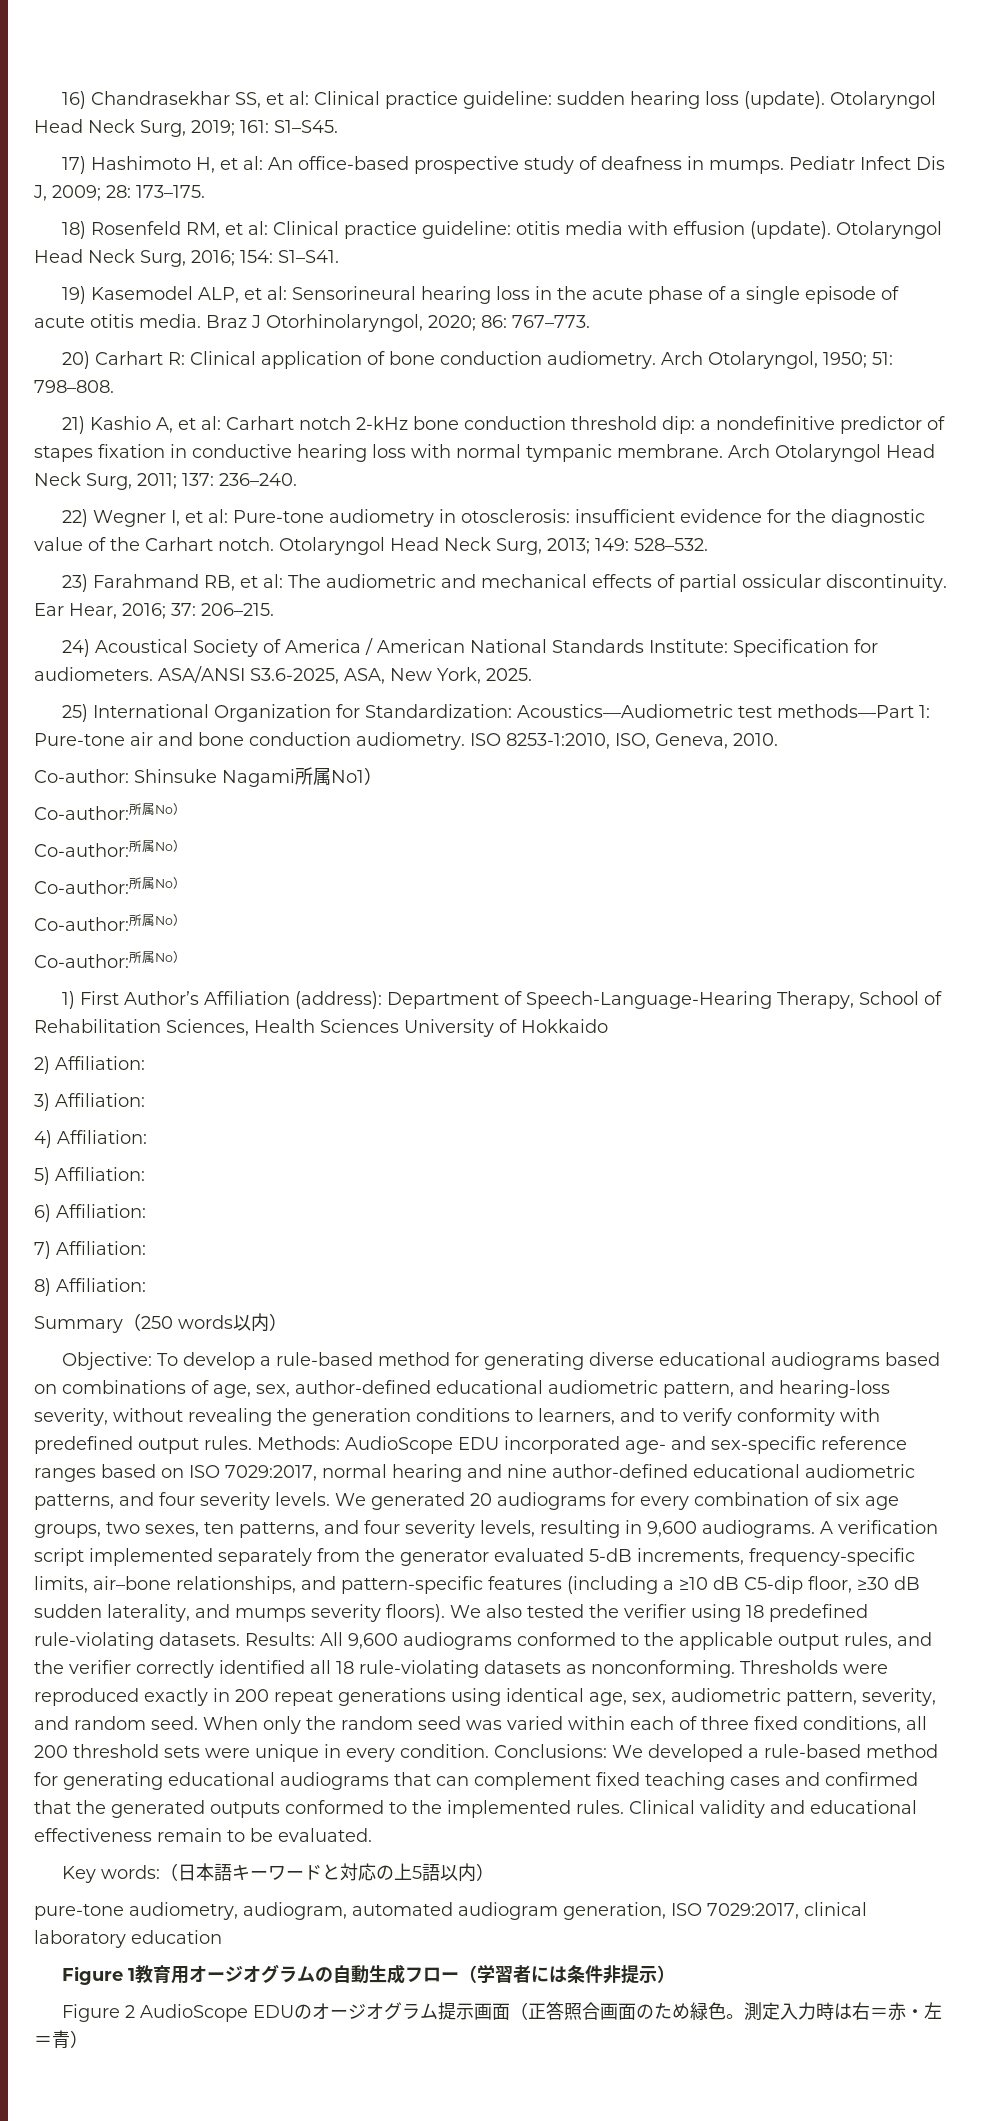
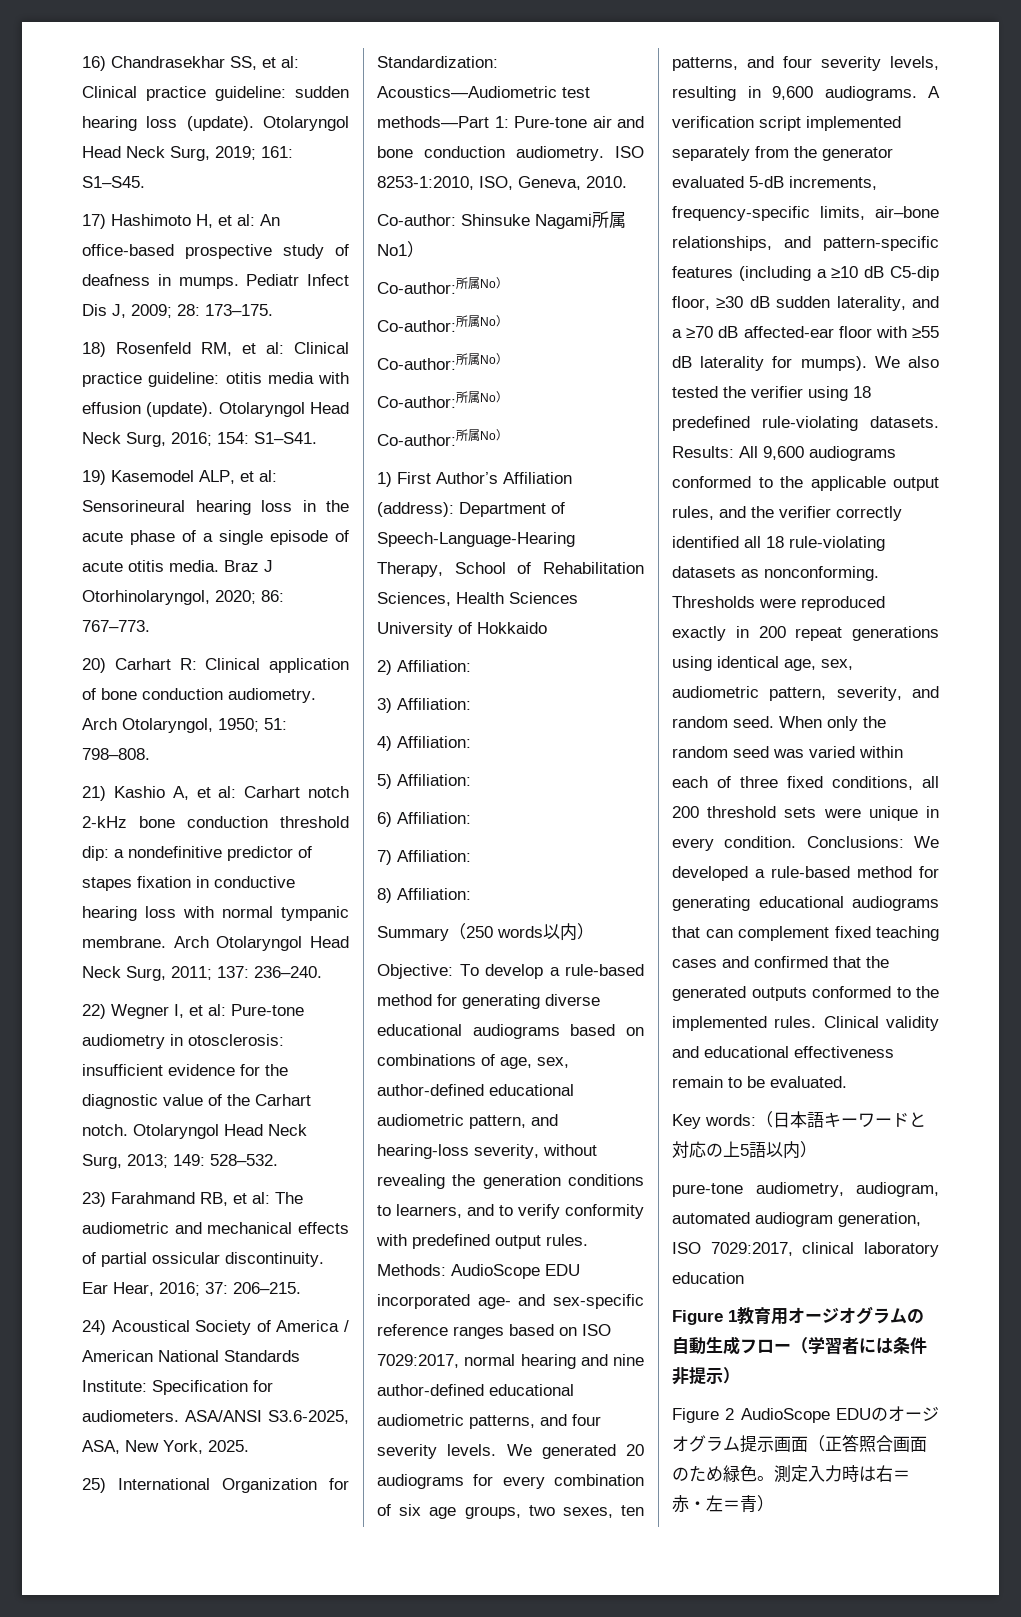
[235,1604,445,1622] mumps severity floors). -> [672,326,939,338] [672,356,867,371] a ≥70 dB affected-ear floor with ≥55 dB laterality for mumps).

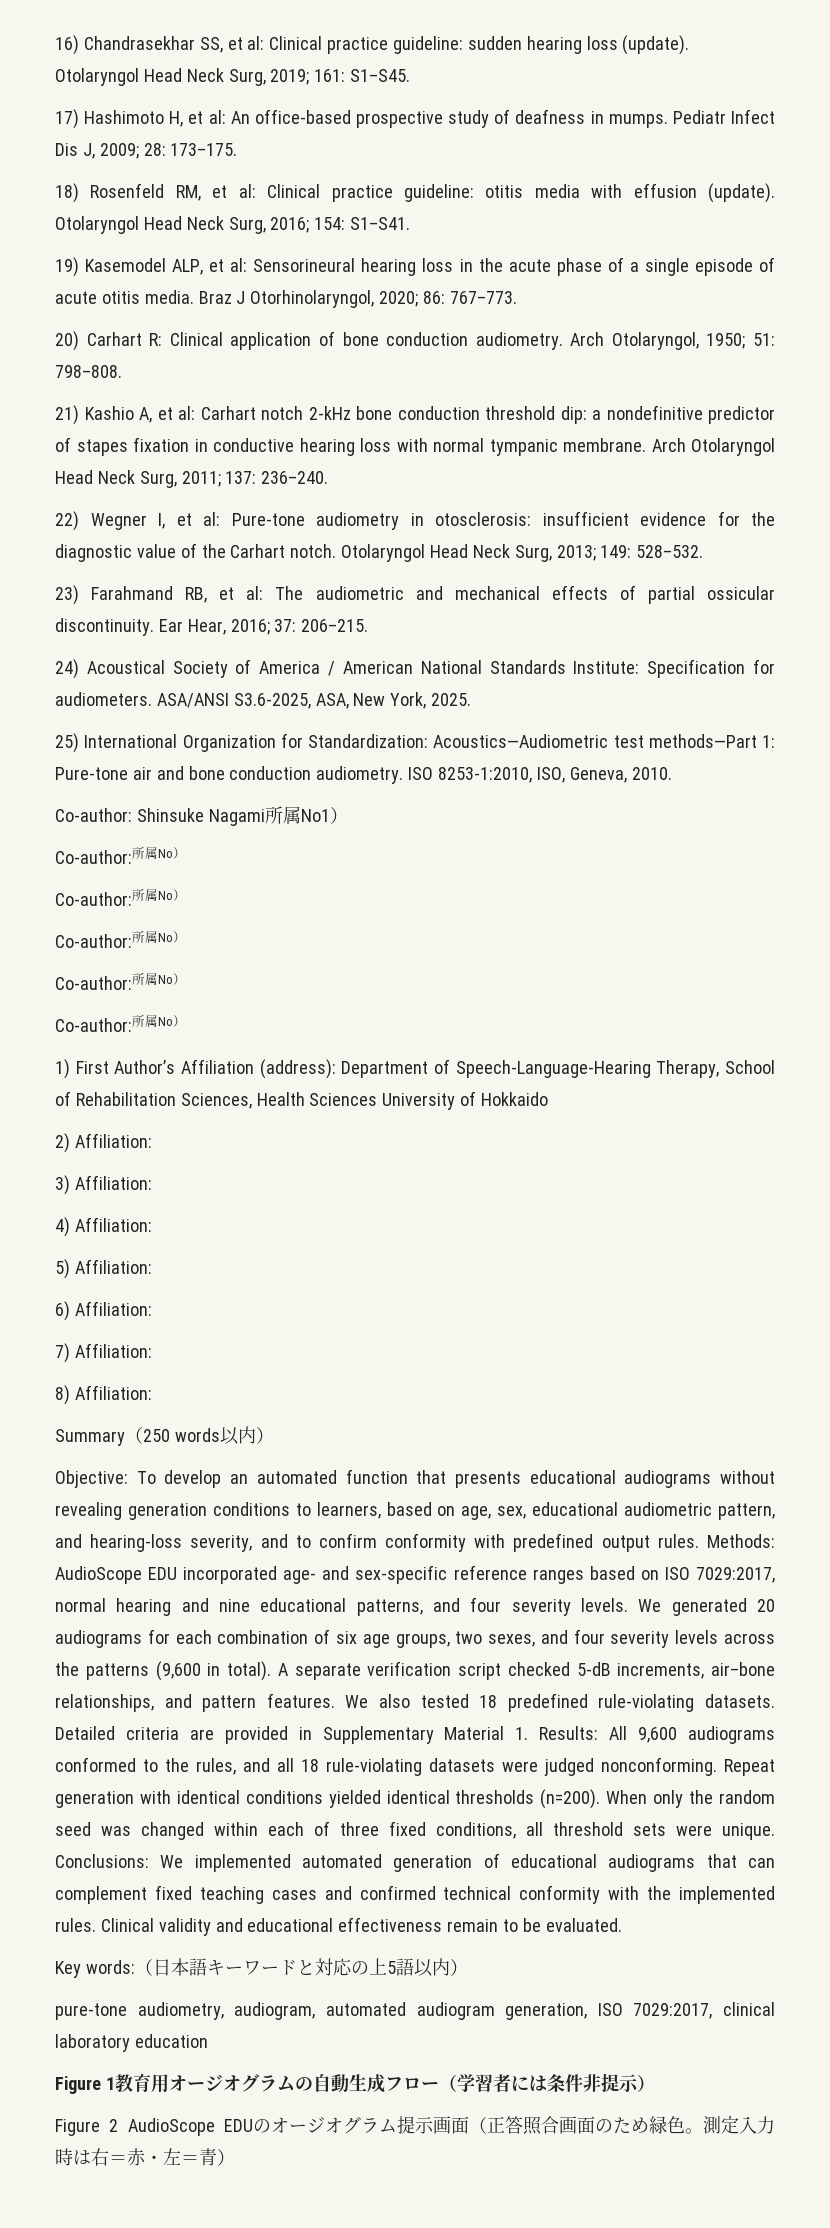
[549,964,644,976] [377,994,600,1009] [377,1024,644,1039] [377,1054,569,1069] [377,1084,484,1096] a rule-based method for generating diverse educational audiograms based on combinations of age, sex, author-defined -> [230,1469,775,1488] [55,1502,527,1520] an automated function that presents educational audiograms without revealing generation conditions to learners, based on age, sex,
[543,1144,597,1156] [377,1174,644,1189] [377,1204,462,1218] without revealing the generation conditions to learners, -> (253, 1543) none
[518,1204,560,1219] verify -> [318,1533,377,1548] confirm
[377,1384,574,1396] [377,1414,464,1426] author-defined educational audiometric -> [260,1598,347,1612] educational
[502,1476,545,1489] every -> [175,1630,212,1644] each
[621,1505,644,1516] [672,56,939,71] [672,86,940,101] [672,116,901,131] [672,146,893,161] [672,176,877,190] [672,206,939,221] [672,236,939,251] [672,266,939,281] [672,296,939,311] [672,326,939,338] [672,356,939,371] [672,386,871,401] [672,416,939,431] ten patterns, and four severity levels, resulting in 9,600 audiograms. A verification script implemented separately from the generator evaluated 5-dB increments, frequency-specific limits, air–bone relationships, and pattern-specific features (including a ≥10 dB C5-dip floor, ≥30 dB sudden laterality, and a ≥70 dB affected-ear floor with ≥55 dB laterality for mumps). We also tested the verifier using 18 predefined rule-violating datasets. -> [540,1629,776,1648] [55,1661,775,1681] [55,1693,776,1712] [55,1726,529,1744] and four severity levels across the patterns (9,600 in total). A separate verification script checked 5-dB increments, air–bone relationships, and pattern features. We also tested 18 predefined rule-violating datasets. Detailed criteria are provided in Supplementary Material 1.
[810,476,939,491] [672,506,902,521] [672,536,885,551] [672,566,879,581] [672,596,885,611] [672,626,939,641] [672,656,853,671] [672,686,939,701] [672,716,774,728] applicable output rules, and the verifier correctly identified all 18 rule-violating datasets as nonconforming. Thresholds were reproduced exactly in 200 repeat generations using identical age, sex, audiometric pattern, severity, and random seed. -> [196,1757,775,1776] [55,1789,601,1809] rules, and all 18 rule-violating datasets were judged nonconforming. Repeat generation with identical conditions yielded identical thresholds (n=200).
[809,746,855,758] varied -> [141,1822,204,1840] changed
[672,806,699,818] 200 -> (543, 1829) none
[868,806,939,821] [672,836,939,851] [672,866,939,881] [672,896,750,911] unique in every condition. Conclusions: We developed a rule-based method for generating -> [722,1823,775,1840] [55,1853,500,1872] unique. Conclusions: We implemented automated generation of
[833,956,889,968] [672,986,911,1001] that the generated outputs conformed to -> [443,1885,640,1904] technical conformity with

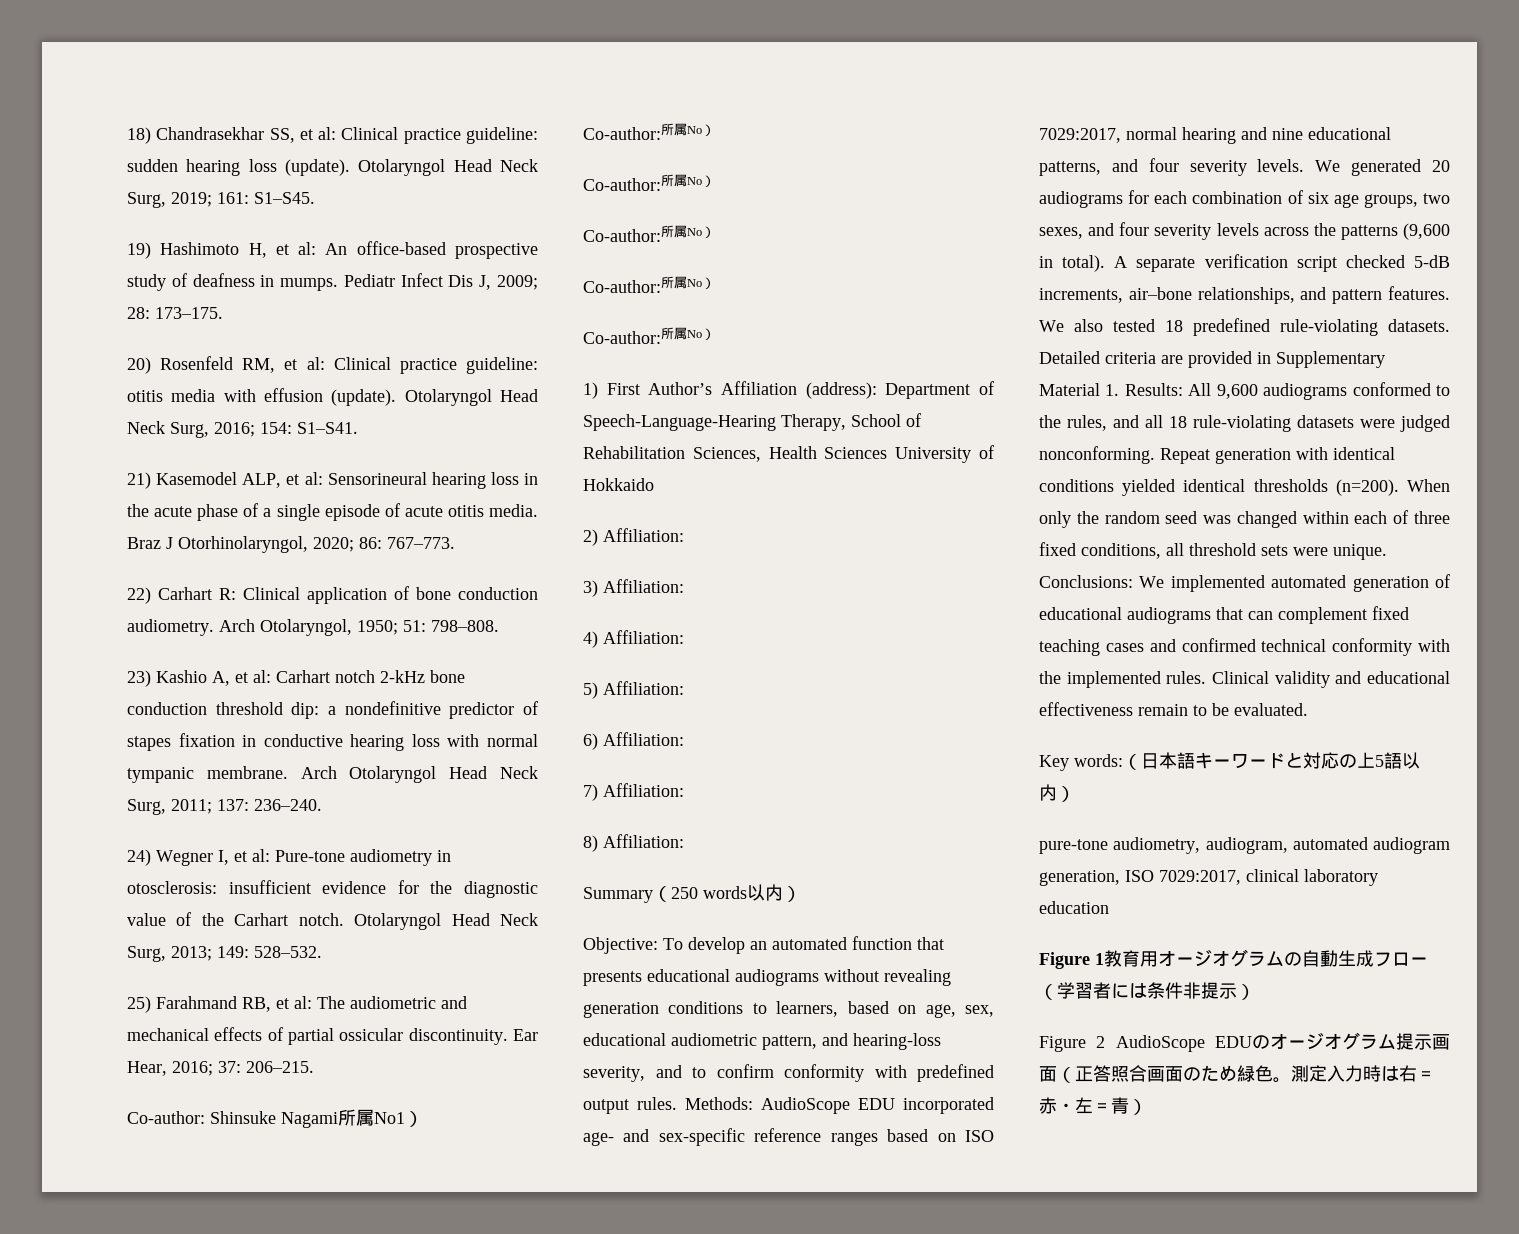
[55,35,79,55] 16) -> [127,127,151,144] 18)
[55,109,79,129] 17) -> [127,242,151,259] 19)
[55,183,79,203] 18) -> [127,357,151,374] 20)
[55,257,79,277] 19) -> [127,472,151,489] 21)
[55,331,79,351] 20) -> [127,587,151,604] 22)
[55,405,79,425] 21) -> [127,670,151,687] 23)
[55,511,79,531] 22) -> [127,849,151,866] 24)
[55,585,79,605] 23) -> [127,996,151,1013] 25)
[55,659,776,679] [55,692,472,709] [55,733,775,753] [55,766,672,784] // 24) Acoustical Society of America / American National Standards Institute: Specification for audiometers. ASA/ANSI S3.6-2025, ASA, New York, 2025. // 25) International Organization for Standardization: Acoustics—Audiometric test methods—Part 1: Pure-tone air and bone conduction audiometry. ISO 8253-1:2010, ISO, Geneva, 2010. -> (314, 1067) none

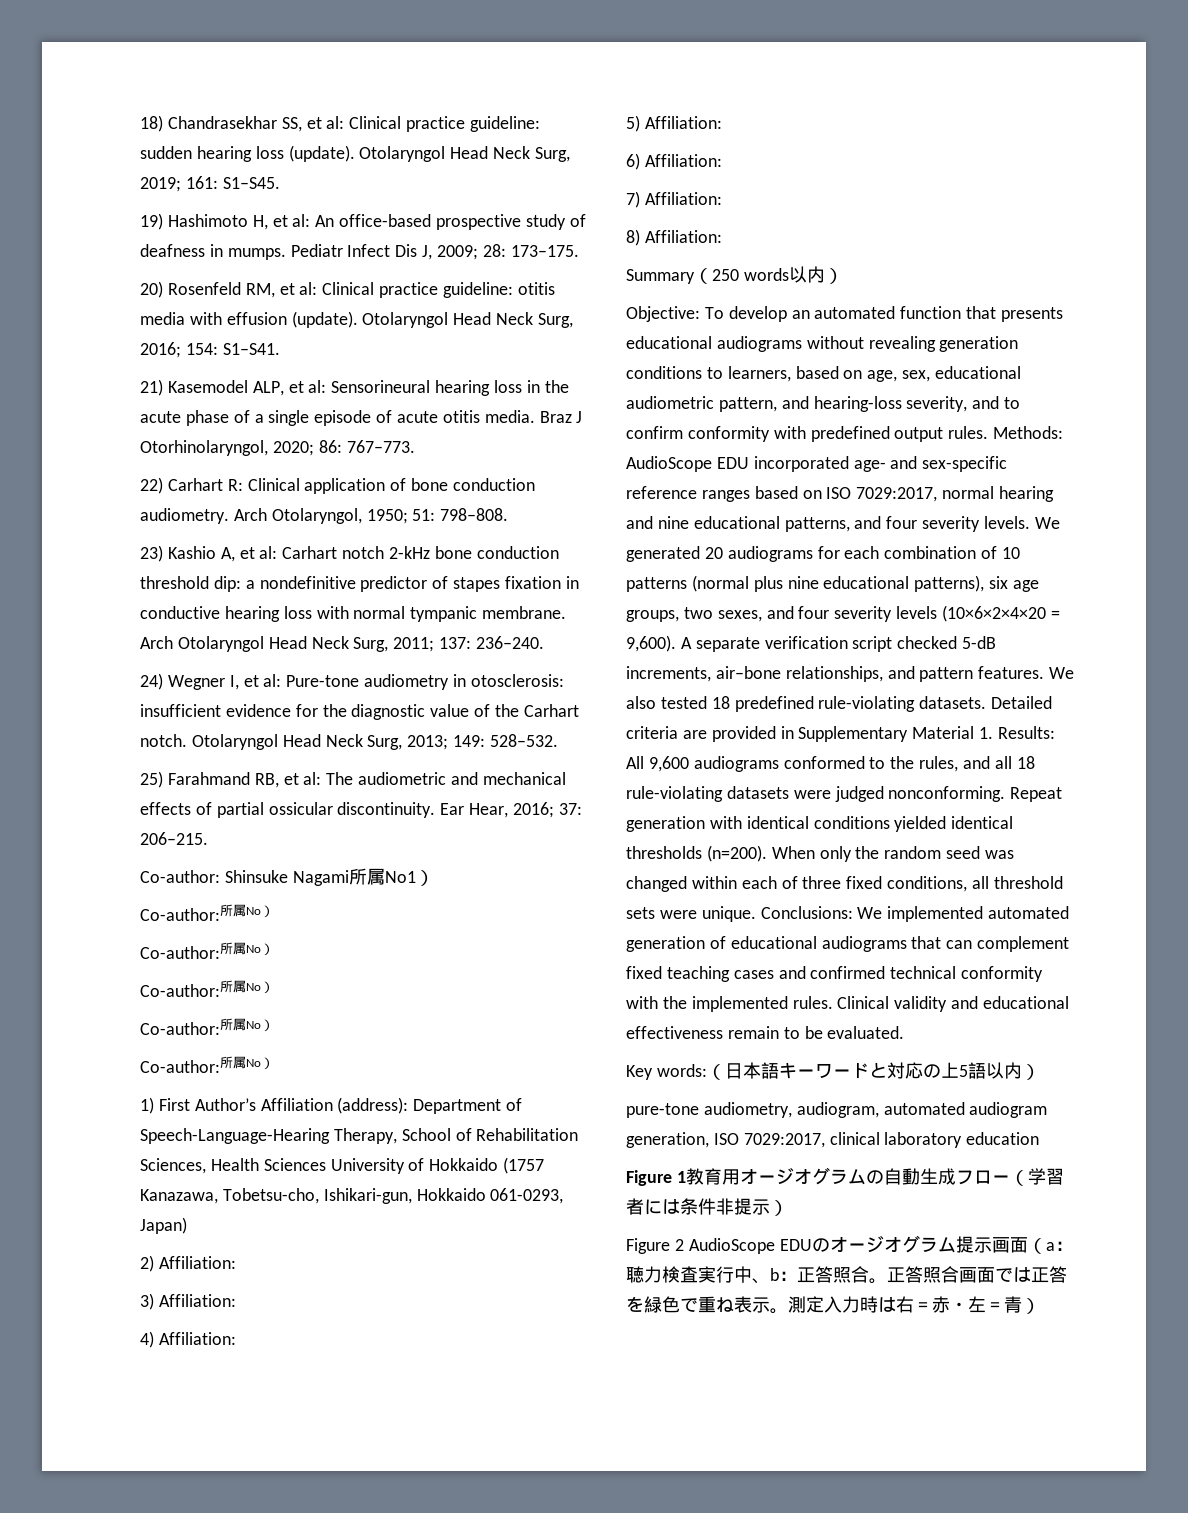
(654, 484) none -> [503,1157,545,1174] [140,1188,564,1204] [140,1217,187,1234] (1757 Kanazawa, Tobetsu-cho, Ishikari-gun, Hokkaido 061-0293, Japan)
(1303, 197) none -> [1002,547,1021,559] [626,575,985,592] 10 patterns (normal plus nine educational patterns),
[1263,223,1450,240] [1039,255,1106,272] across the patterns (9,600 in total). -> [942,605,1060,622] [626,635,676,652] (10×6×2×4×20 = 9,600).
[1075,1065,1273,1082] 正答照合画面のため緑色 -> [1045,1241,1073,1251] [626,1266,1067,1284] [626,1296,770,1313] a：聴力検査実行中、b：正答照合。正答照合画面では正答を緑色で重ね表示

